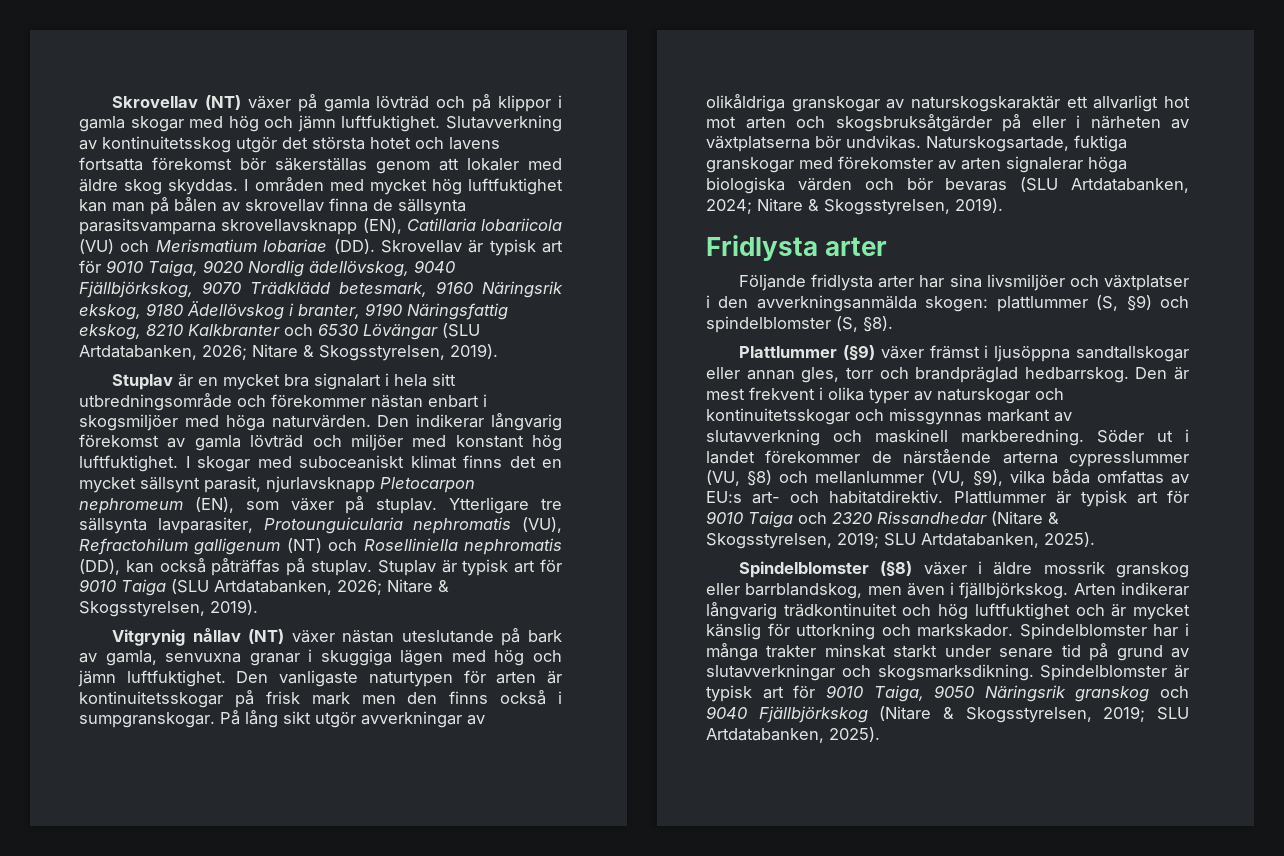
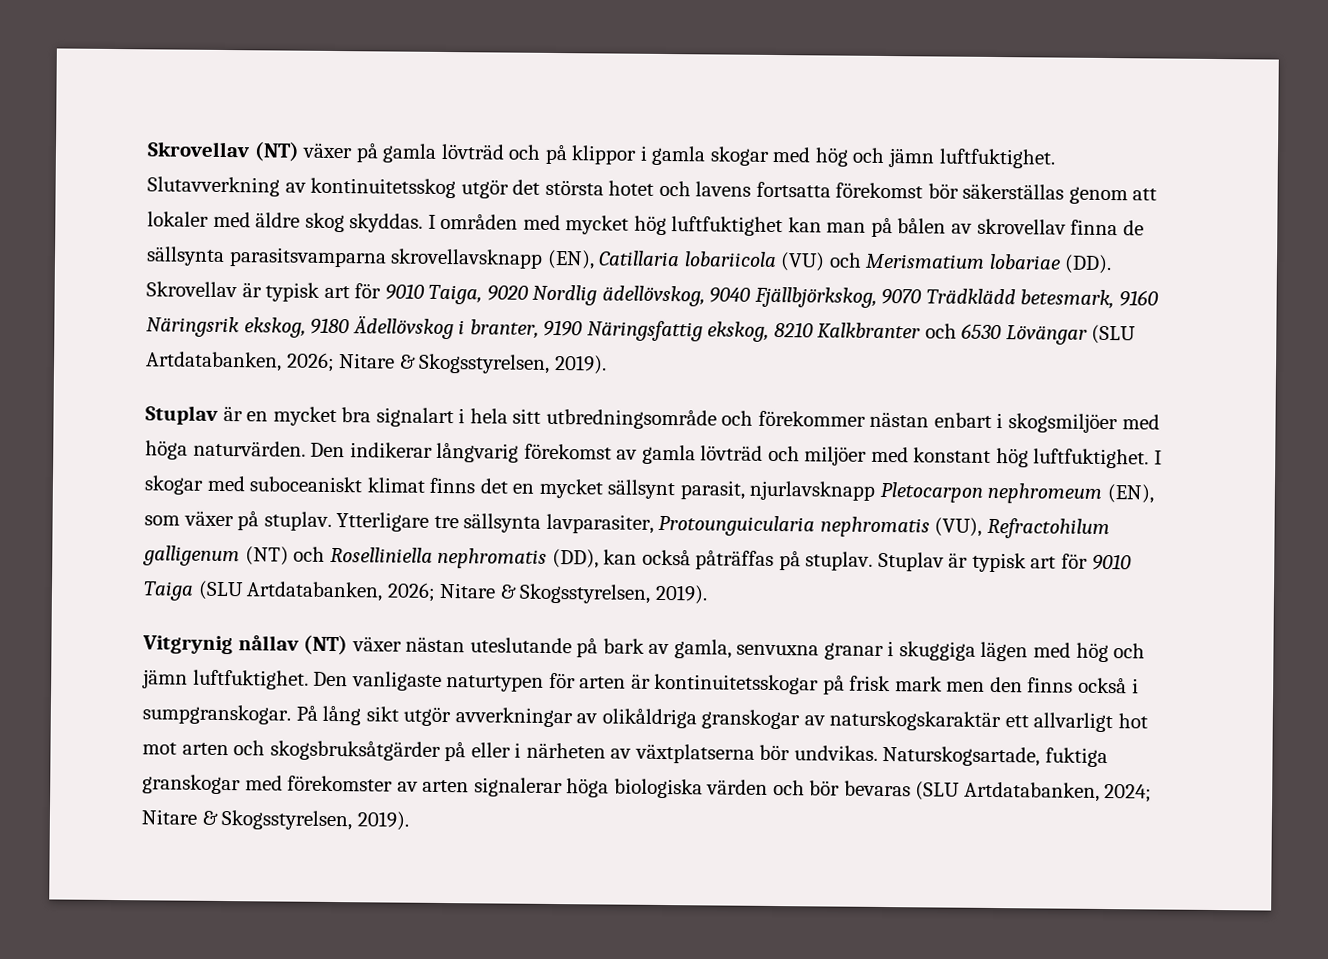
[706,235,888,261] [739,274,1189,291] [706,295,1189,312] [706,316,893,333] [739,345,1189,362] [706,367,1189,383] [706,387,1064,404] [706,408,1072,425] [706,429,1189,446] [706,449,1189,467] [706,469,1189,486] [706,490,1189,507] [706,511,1059,528] [706,532,1095,549] [739,561,1189,578] [706,582,1189,599] [706,602,1190,620] [706,623,1189,640] [706,643,1189,661] [706,664,1189,681] [706,685,1189,702] [706,706,1189,723] [706,727,880,743] // Fridlysta arter // Följande fridlysta arter har sina livsmiljöer och växtplatser i den avverkningsanmälda skogen: plattlummer (S, §9) och spindelblomster (S, §8). // Plattlummer (§9) växer främst i ljusöppna sandtallskogar eller annan gles, torr och brandpräglad hedbarrskog. Den är mest frekvent i olika typer av naturskogar och kontinuitetsskogar och missgynnas markant av slutavverkning och maskinell markberedning. Söder ut i landet förekommer de närstående arterna cypresslummer (VU, §8) och mellanlummer (VU, §9), vilka båda omfattas av EU:s art- och habitatdirektiv. Plattlummer är typisk art för 9010 Taiga och 2320 Rissandhedar (Nitare & Skogsstyrelsen, 2019; SLU Artdatabanken, 2025). // Spindelblomster (§8) växer i äldre mossrik granskog eller barrblandskog, men även i fjällbjörkskog. Arten indikerar långvarig trädkontinuitet och hög luftfuktighet och är mycket känslig för uttorkning och markskador. Spindelblomster har i många trakter minskat starkt under senare tid på grund av slutavverkningar och skogsmarksdikning. Spindelblomster är typisk art för 9010 Taiga, 9050 Näringsrik granskog och 9040 Fjällbjörkskog (Nitare & Skogsstyrelsen, 2019; SLU Artdatabanken, 2025). -> (409, 821) none

